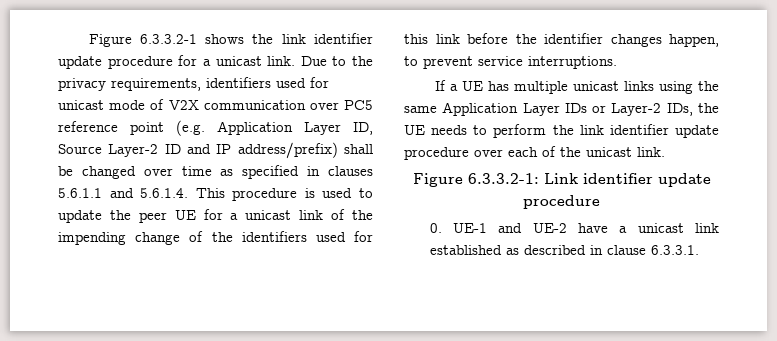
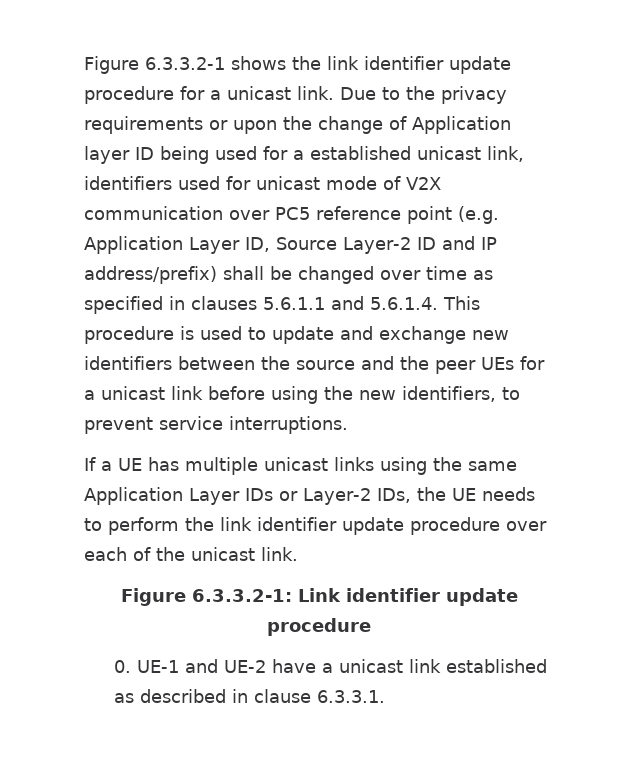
[111,78,201,91] requirements, -> [84,116,511,134] [84,146,524,164] requirements or upon the change of Application layer ID being used for a established unicast link,
(102, 216) none -> [340,326,509,344] [84,356,394,370] and exchange new identifiers between the source and
[174,210,196,220] UE -> [481,357,514,370] UEs
[331,209,373,220] [58,231,373,245] [404,33,719,47] of the impending change of the identifiers used for this link before the identifier changes happen, -> [208,386,496,404] before using the new identifiers,

